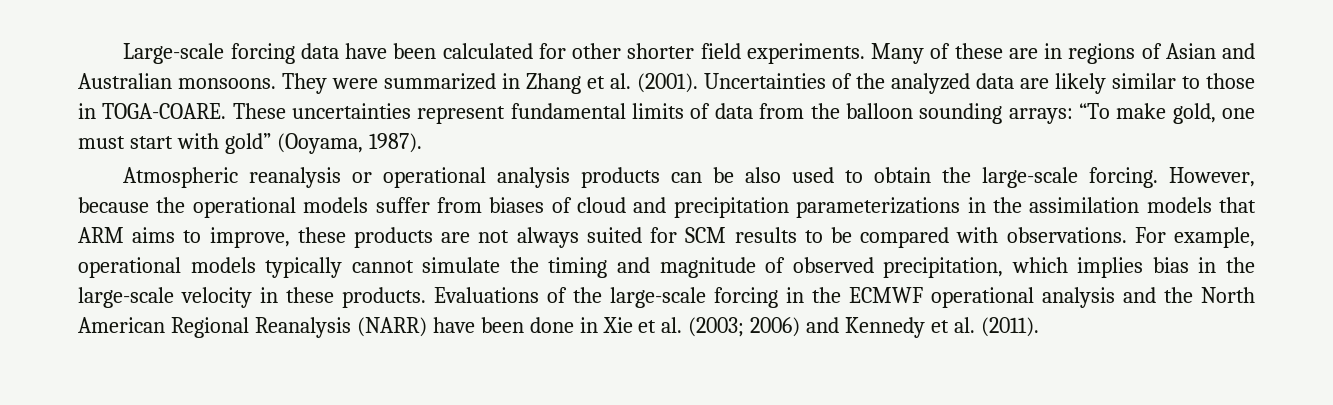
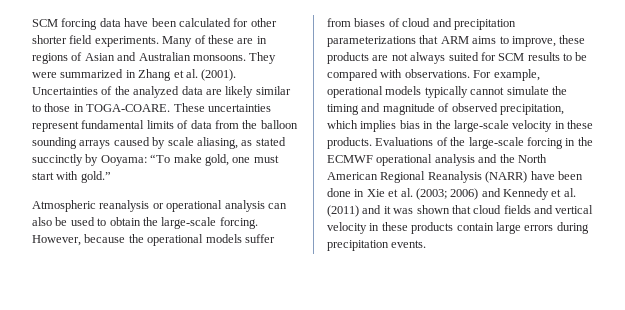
[123,43,225,64] Large-scale -> [32,19,58,27] SCM
[1008,108,1073,124] arrays: -> [79,137,286,149] [32,154,147,166] arrays caused by scale aliasing, as stated succinctly by Ooyama:
[224,133,422,154] gold” (Ooyama, 1987). -> [80,171,111,183] gold.”
[581,167,782,188] products can be also -> [267,203,287,209] [32,217,68,226] can also be
[967,197,1212,213] in the assimilation models -> (416, 41) none
[980,317,1039,337] (2011). -> [327,205,594,217] [327,222,589,234] [327,240,427,251] (2011) and it was shown that cloud fields and vertical velocity in these products contain large errors during precipitation events.

